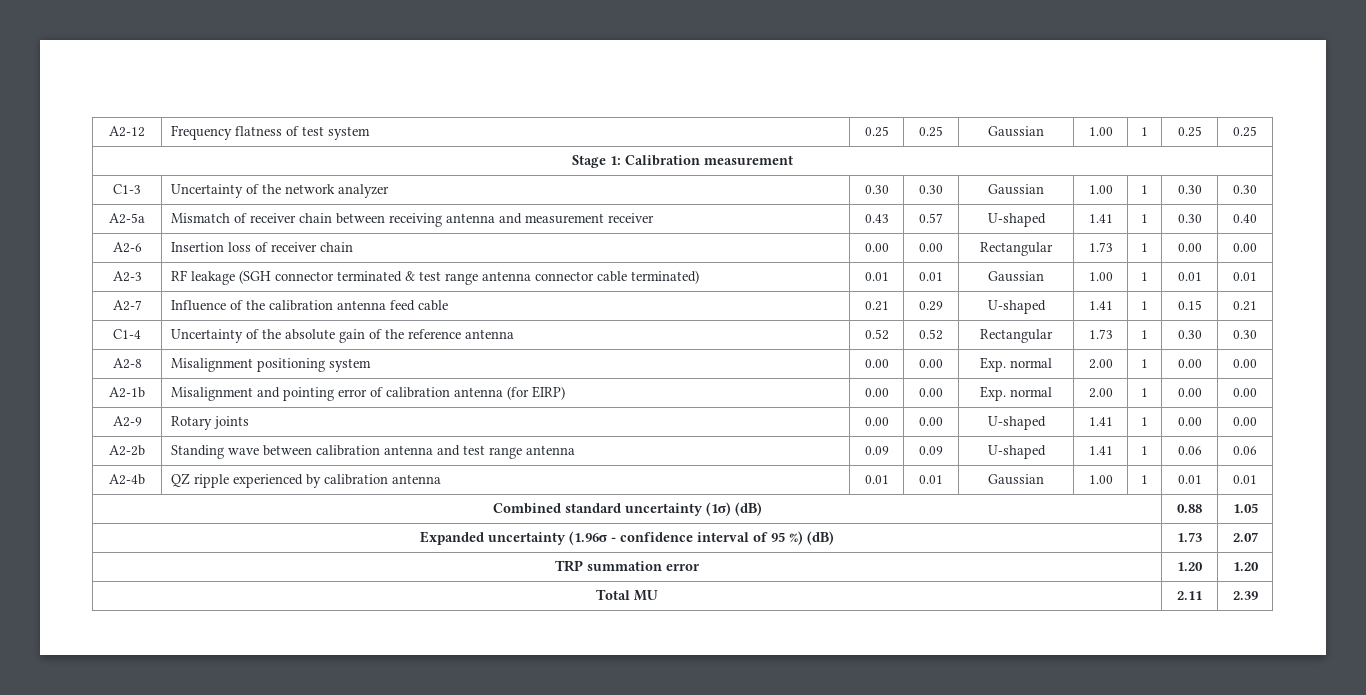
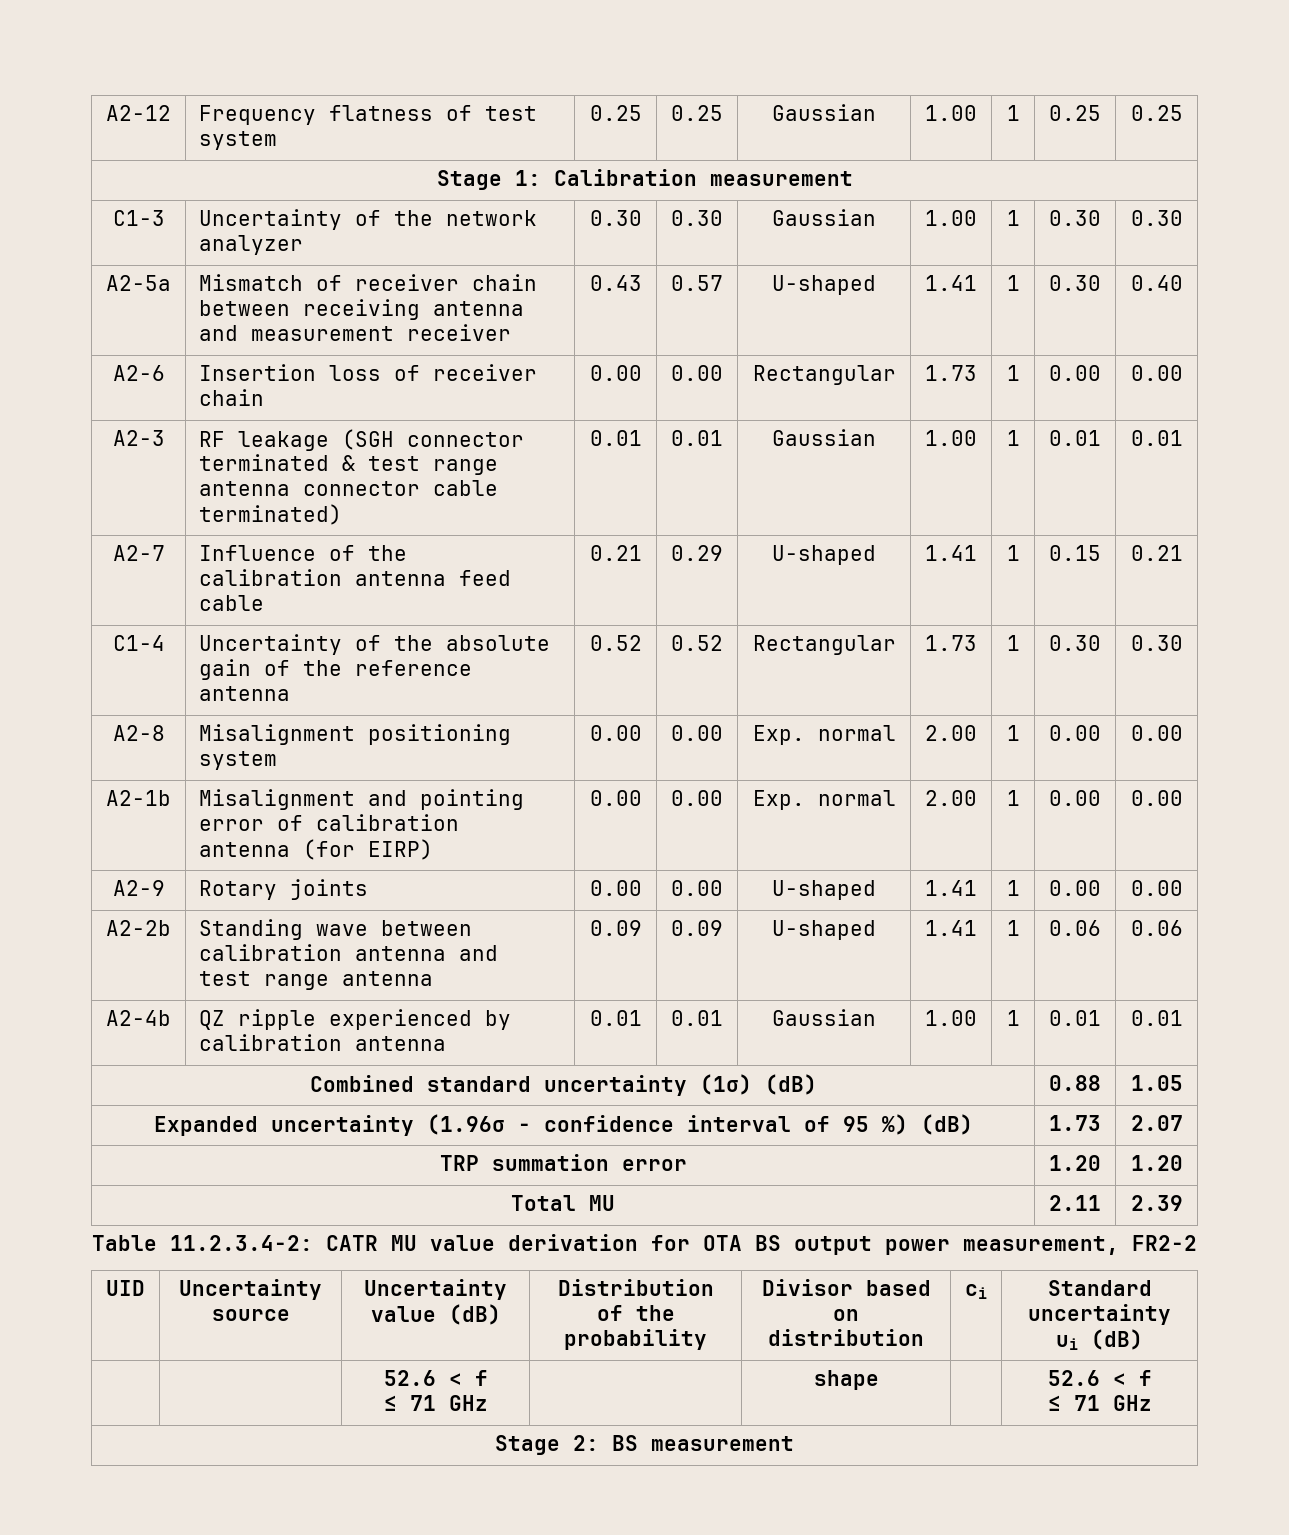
(1258, 595) none -> [92,1234,1197,1255] [106,1280,145,1296] [179,1279,322,1300] [211,1309,290,1321] [364,1279,507,1300] [370,1304,501,1325] [557,1279,714,1296] [596,1305,675,1321] [564,1329,707,1350] [761,1279,931,1296] [833,1309,859,1321] [768,1329,924,1346] [965,1284,987,1299] [1047,1280,1152,1296] [1028,1304,1171,1325] [1056,1329,1143,1350] [383,1370,488,1386] [383,1395,488,1411] [813,1370,879,1390] [1047,1370,1152,1386] [1047,1395,1152,1411] [494,1435,794,1455] // Table 11.2.3.4-2: CATR MU value derivation for OTA BS output power measurement, FR2-2 // UID | Uncertainty source | Uncertainty value (dB) | Distribution of the probability | Divisor based on distribution | ci | Standard uncertainty ui (dB) // | | 52.6 < f // ≤ 71 GHz | | shape | | 52.6 < f // ≤ 71 GHz // Stage 2: BS measurement

